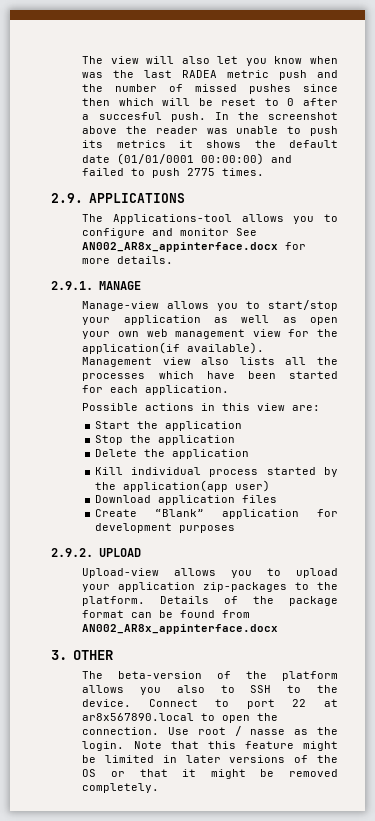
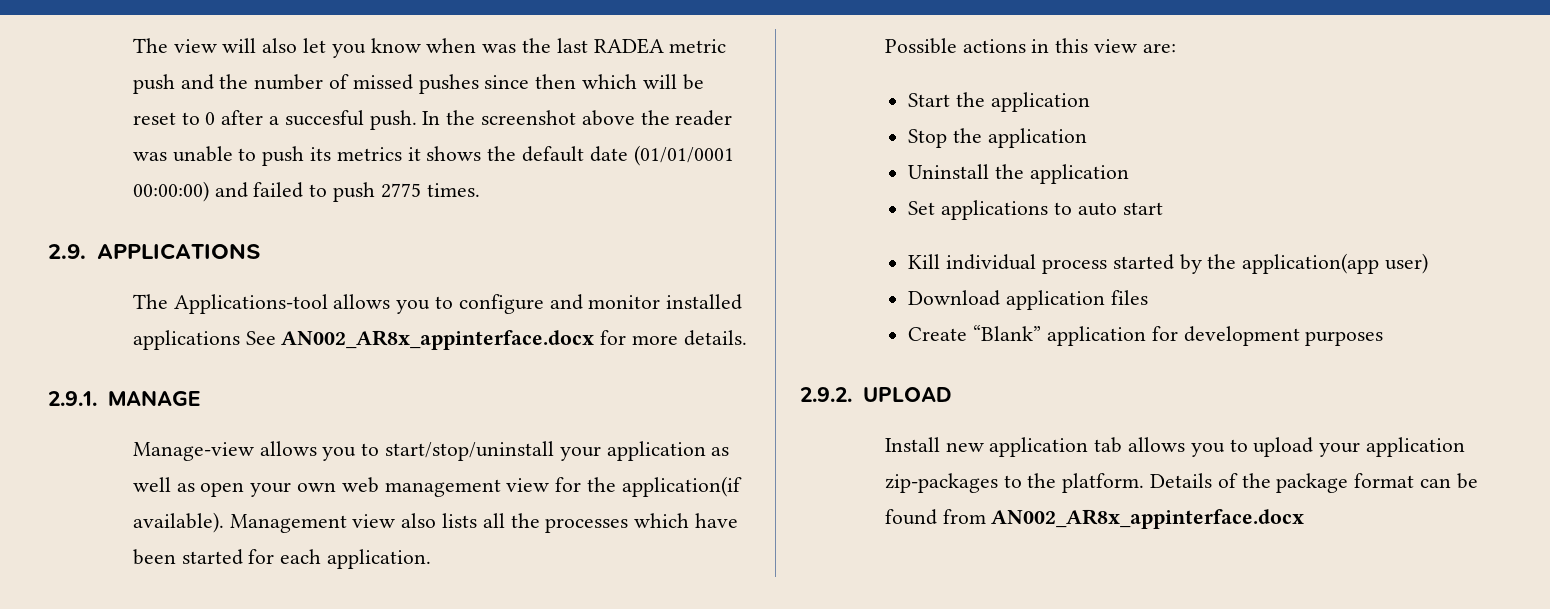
(230, 232) none -> [666,294,743,310] [132,330,240,350] installed applications
[268,300,339,311] start/stop -> [384,441,554,461] start/stop/uninstall
[94,449,249,459] Delete the application -> [908,164,1129,184] [908,200,1163,220] Uninstall the application // Set applications to auto start
[82,568,160,578] Upload-view -> [884,437,1123,457] Install new application tab
[51,650,113,660] [82,671,339,681] [82,685,338,695] [82,699,338,709] [82,713,279,723] [82,726,339,736] [82,741,338,751] [82,755,338,763] [82,769,338,779] [82,783,160,793] // 3. OTHER // The beta-version of the platform allows you also to SSH to the device. Connect to port 22 at ar8x567890.local to open the connection. Use root / nasse as the login. Note that this feature might be limited in later versions of the OS or that it might be removed completely. -> (1305, 519) none

